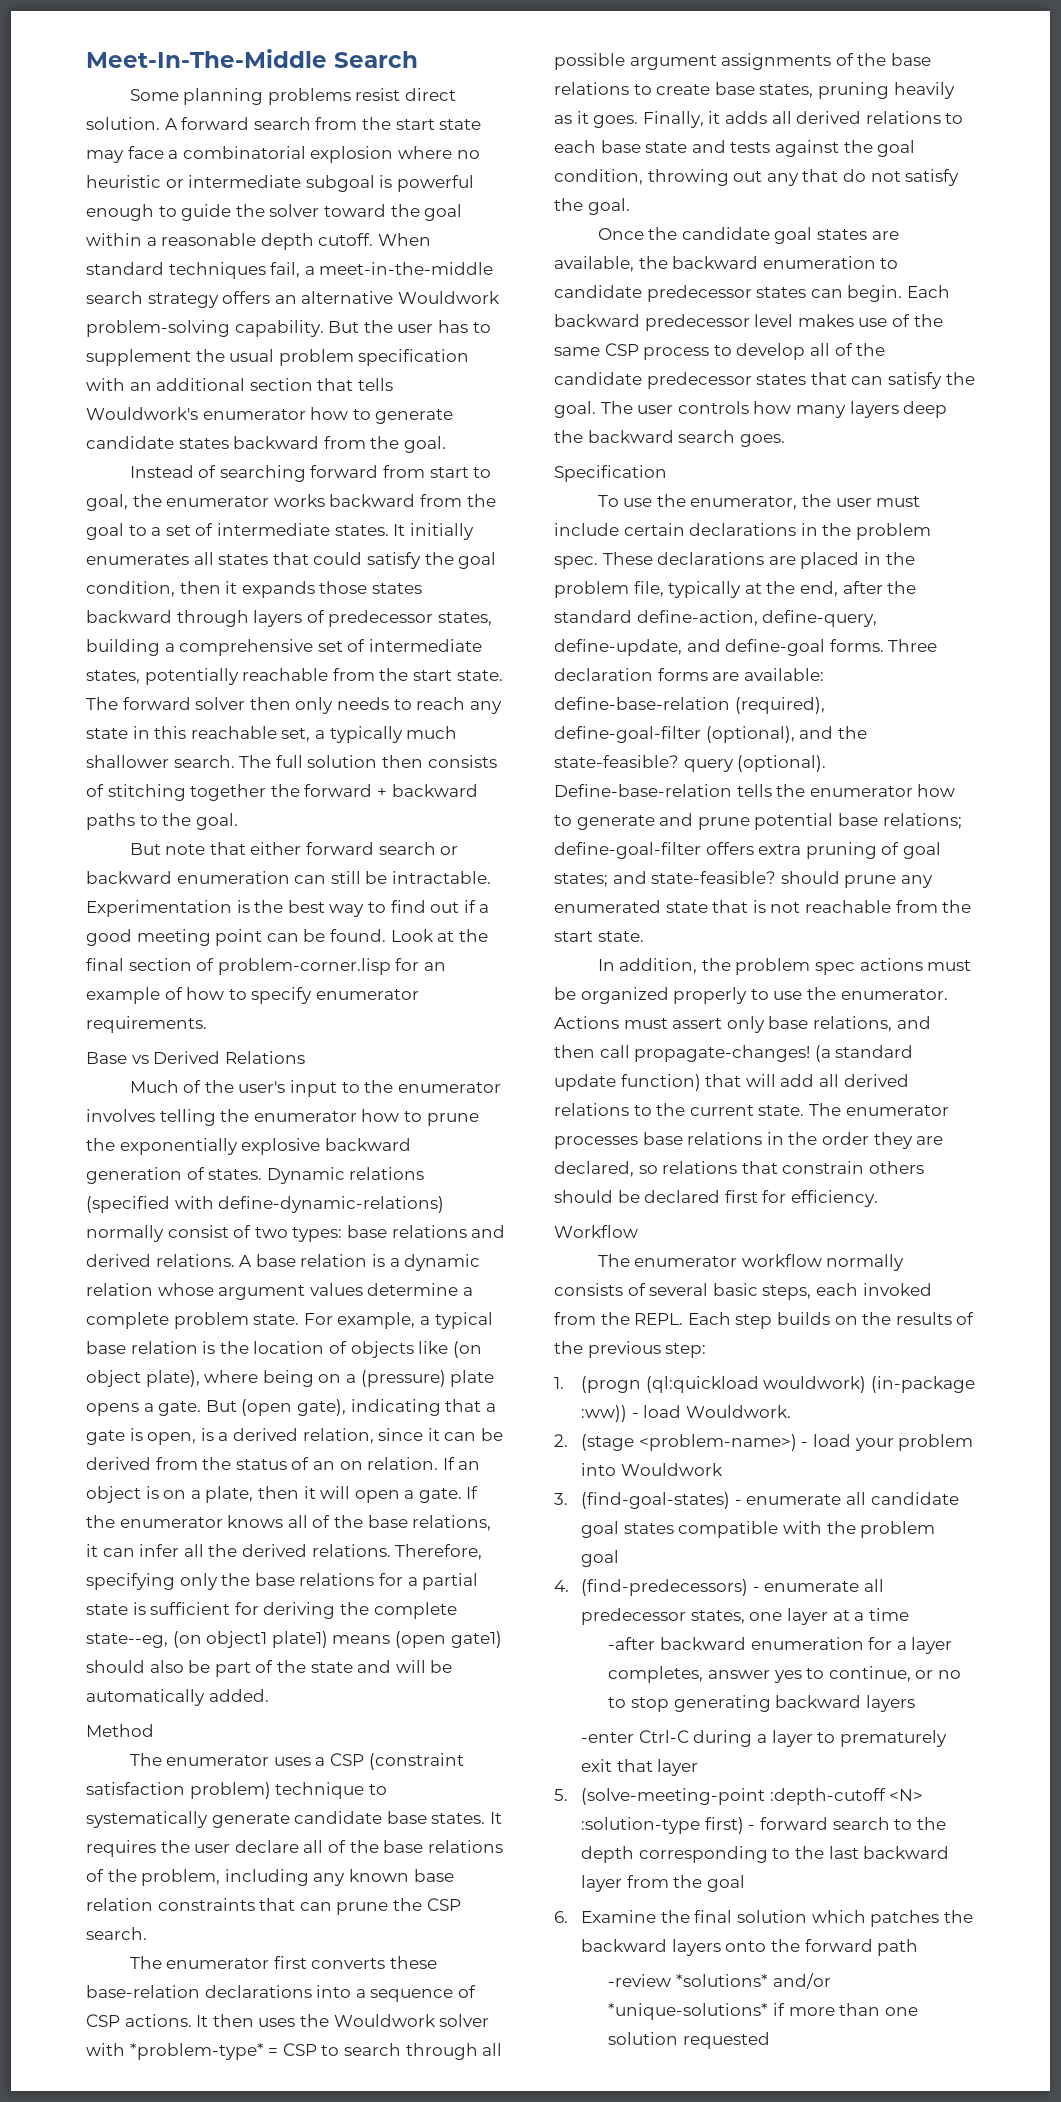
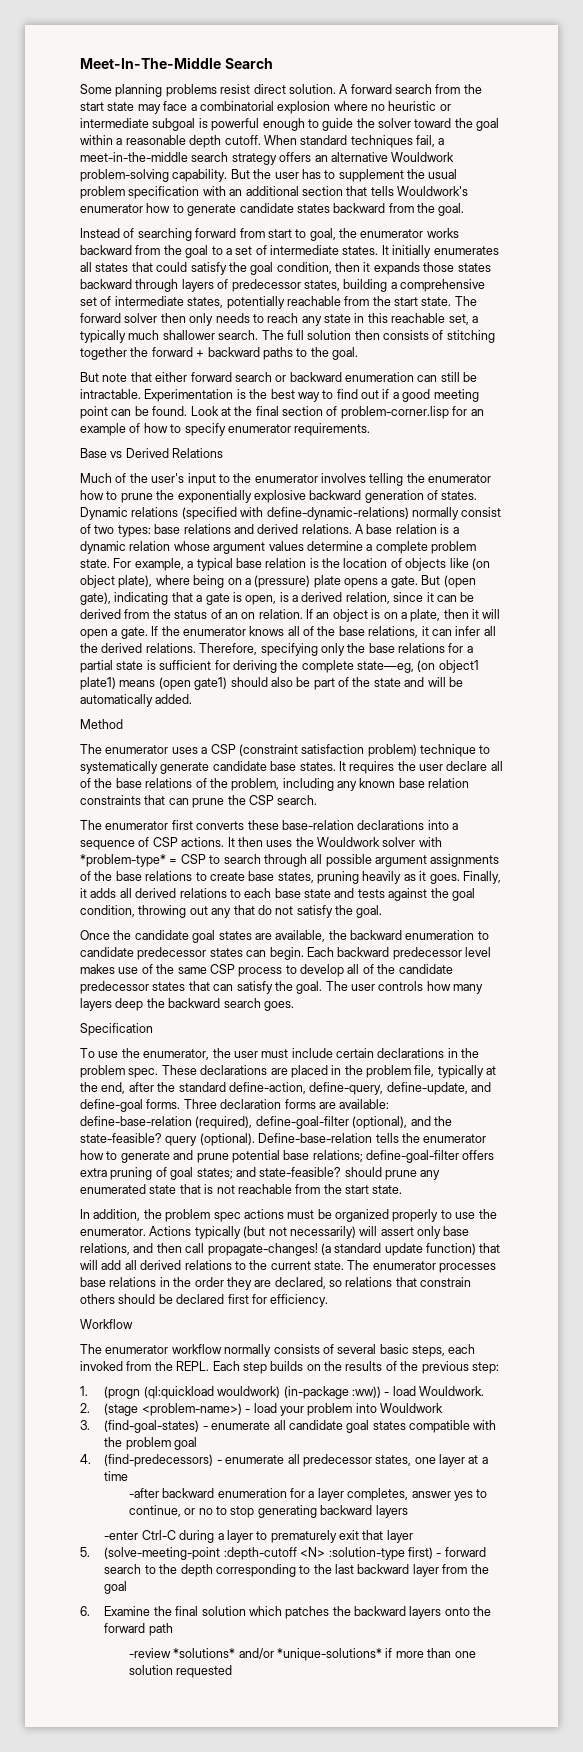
[86,1633,168,1648] state--eg, -> [357,661,414,673] state—eg,
[623,1018,668,1029] must -> [194,1226,378,1239] typically (but not necessarily) will

